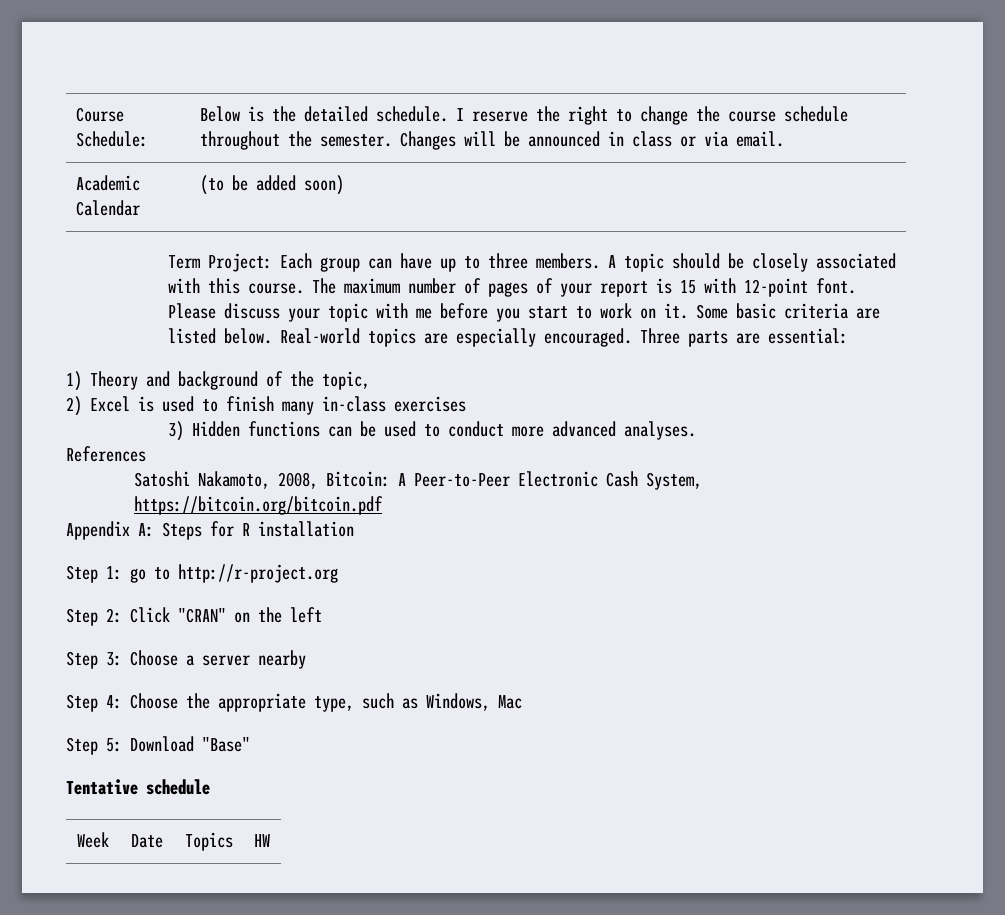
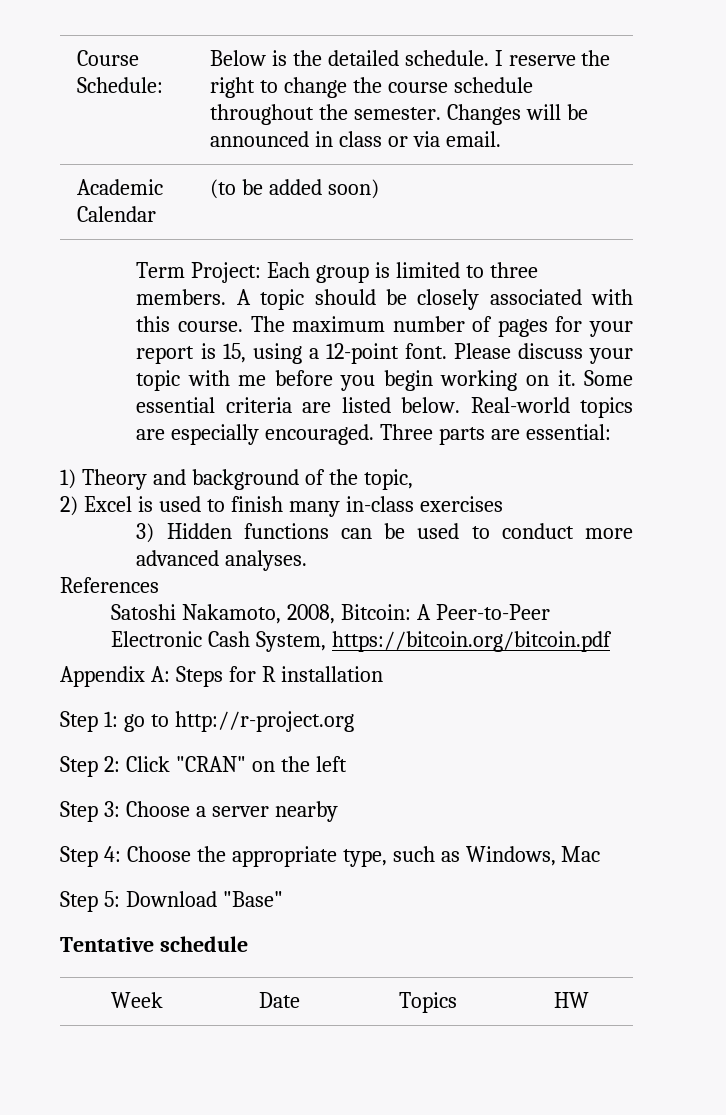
[367,253,456,272] can have up -> [375,262,461,278] is limited
[535,278,553,294] of -> [555,316,583,332] for
[679,278,736,294] 15 with -> [222,343,319,364] 15, using a
[527,303,632,319] start to work -> [383,370,518,391] begin working
[735,303,776,319] basic -> [136,397,216,413] essential

